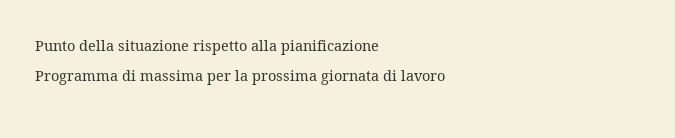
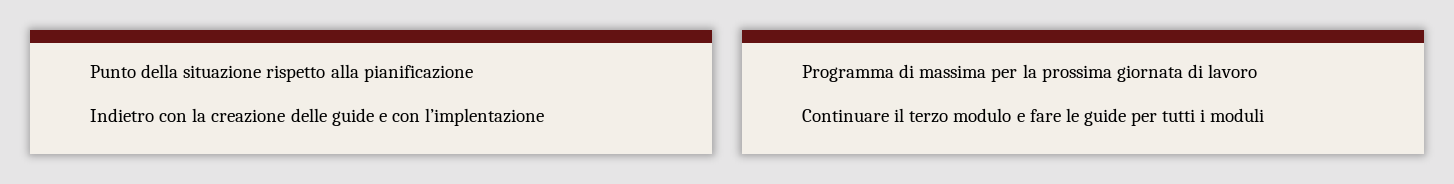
(379, 47) none -> [90,108,545,126] // Indietro con la creazione delle guide e con l’implentazione
(445, 75) none -> [802,108,1265,126] // Continuare il terzo modulo e fare le guide per tutti i moduli

